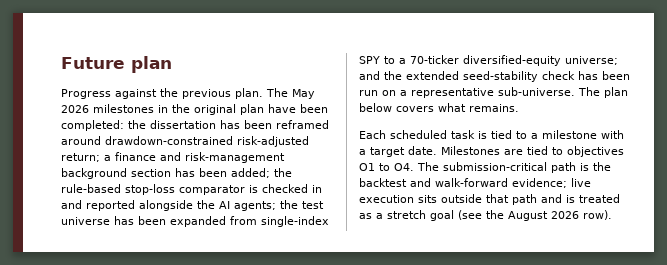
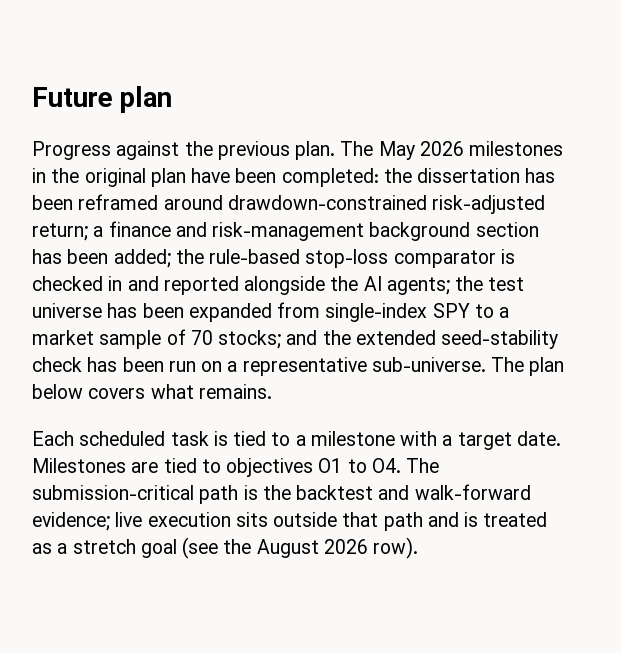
[410,55,618,66] 70-ticker diversified-equity universe; -> [32,329,282,349] market sample of 70 stocks;

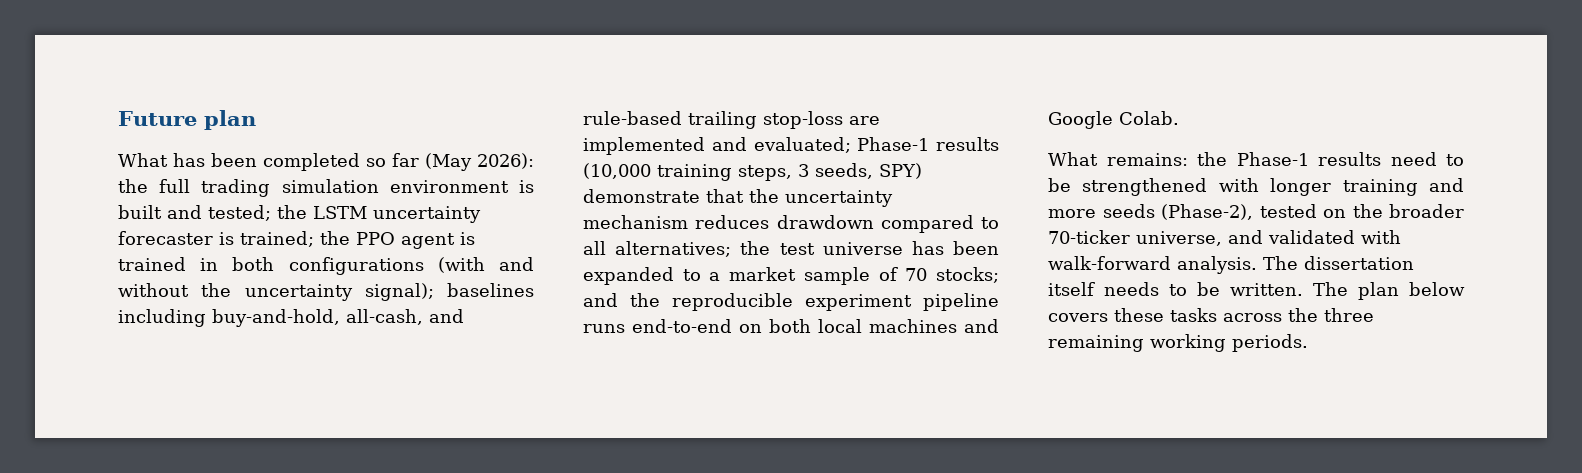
[32,141,564,160] [32,168,556,187] [32,194,546,214] [32,221,539,241] [32,249,515,268] [32,276,450,295] Progress against the previous plan. The May 2026 milestones in the original plan have been completed: the dissertation has been reframed around drawdown-constrained risk-adjusted return; a finance and risk-management background section has been added; the rule-based stop-loss comparator is checked in and reported alongside the AI agents; -> [118,153,534,171] [118,179,534,197] [118,205,481,223] [118,231,475,249] [118,257,534,275] [118,283,534,301] [118,309,464,327] [583,111,880,129] [583,137,999,155] [583,163,922,181] [583,189,893,207] [583,215,999,233] [583,241,732,257] What has been completed so far (May 2026): the full trading simulation environment is built and tested; the LSTM uncertainty forecaster is trained; the PPO agent is trained in both configurations (with and without the uncertainty signal); baselines including buy-and-hold, all-cash, and rule-based trailing stop-loss are implemented and evaluated; Phase-1 results (10,000 training steps, 3 seeds, SPY) demonstrate that the uncertainty mechanism reduces drawdown compared to all alternatives;
[277,302,470,322] from single-index SPY -> (674, 276) none
[355,330,559,349] [32,357,565,376] [32,384,272,399] [32,431,561,450] [32,458,440,477] [32,484,531,504] [32,512,548,531] [32,537,419,559] extended seed-stability check has been run on a representative sub-universe. The plan below covers what remains. // Each scheduled task is tied to a milestone with a target date. Milestones are tied to objectives O1 to O4. The submission-critical path is the backtest and walk-forward evidence; live execution sits outside that path and is treated as a stretch goal (see the August 2026 row). -> [672,293,999,311] [583,319,999,333] [1048,111,1179,129] [1048,152,1464,166] [1048,178,1464,196] [1048,204,1464,220] [1048,230,1401,246] [1048,256,1414,274] [1048,282,1465,300] [1048,308,1374,322] [1048,334,1308,352] reproducible experiment pipeline runs end-to-end on both local machines and Google Colab. // What remains: the Phase-1 results need to be strengthened with longer training and more seeds (Phase-2), tested on the broader 70-ticker universe, and validated with walk-forward analysis. The dissertation itself needs to be written. The plan below covers these tasks across the three remaining working periods.

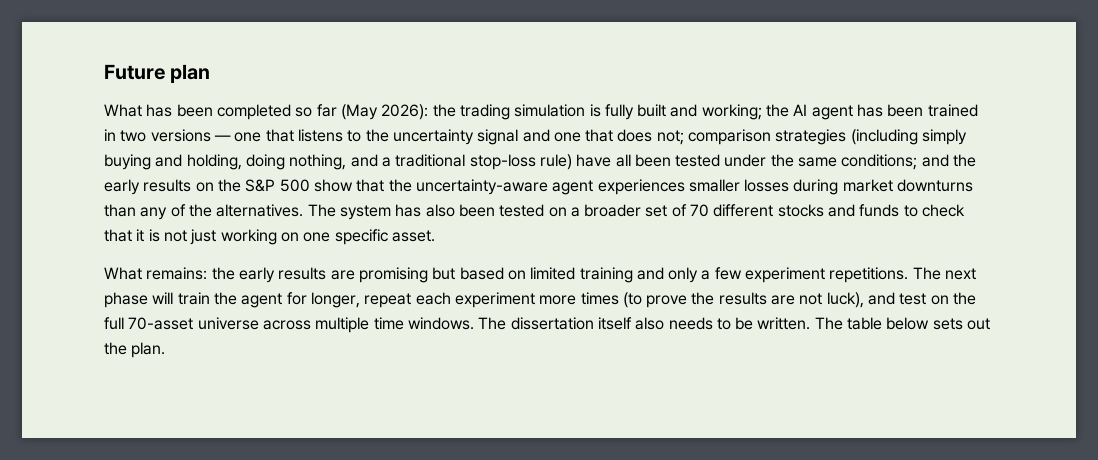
[159,179,191,193] full -> (456, 110) none
[389,180,534,193] [118,205,481,223] [118,231,475,249] [118,257,534,275] [118,283,534,301] [118,309,464,327] [583,111,880,129] [583,137,999,155] [583,163,922,181] [583,189,893,207] [583,215,999,233] [583,241,999,257] [583,267,999,285] [583,293,999,311] [583,319,999,333] [1048,111,1179,129] [1048,152,1464,166] [1048,178,1464,196] [1048,204,1464,220] [1048,230,1401,246] [1048,256,1257,274] environment is built and tested; the LSTM uncertainty forecaster is trained; the PPO agent is trained in both configurations (with and without the uncertainty signal); baselines including buy-and-hold, all-cash, and rule-based trailing stop-loss are implemented and evaluated; Phase-1 results (10,000 training steps, 3 seeds, SPY) demonstrate that the uncertainty mechanism reduces drawdown compared to all alternatives; the test universe has been expanded to a market sample of 70 stocks; and the reproducible experiment pipeline runs end-to-end on both local machines and Google Colab. // What remains: the Phase-1 results need to be strengthened with longer training and more seeds (Phase-2), tested on the broader 70-ticker universe, and validated with walk-forward analysis. -> [589,104,978,120] [104,129,968,145] [104,154,977,170] [104,179,974,195] [104,204,966,220] [104,229,435,245] [104,267,977,283] [104,292,977,308] [104,317,474,333] is fully built and working; the AI agent has been trained in two versions — one that listens to the uncertainty signal and one that does not; comparison strategies (including simply buying and holding, doing nothing, and a traditional stop-loss rule) have all been tested under the same conditions; and the early results on the S&P 500 show that the uncertainty-aware agent experiences smaller losses during market downturns than any of the alternatives. The system has also been tested on a broader set of 70 different stocks and funds to check that it is not just working on one specific asset. // What remains: the early results are promising but based on limited training and only a few experiment repetitions. The next phase will train the agent for longer, repeat each experiment more times (to prove the results are not luck), and test on the full 70-asset universe across multiple time windows.
(1095, 289) none -> [635,317,665,330] also
[1358,282,1465,300] [1048,308,1374,322] [1048,334,1308,352] plan below covers these tasks across the three remaining working periods. -> [847,317,991,330] [104,342,166,358] table below sets out the plan.

